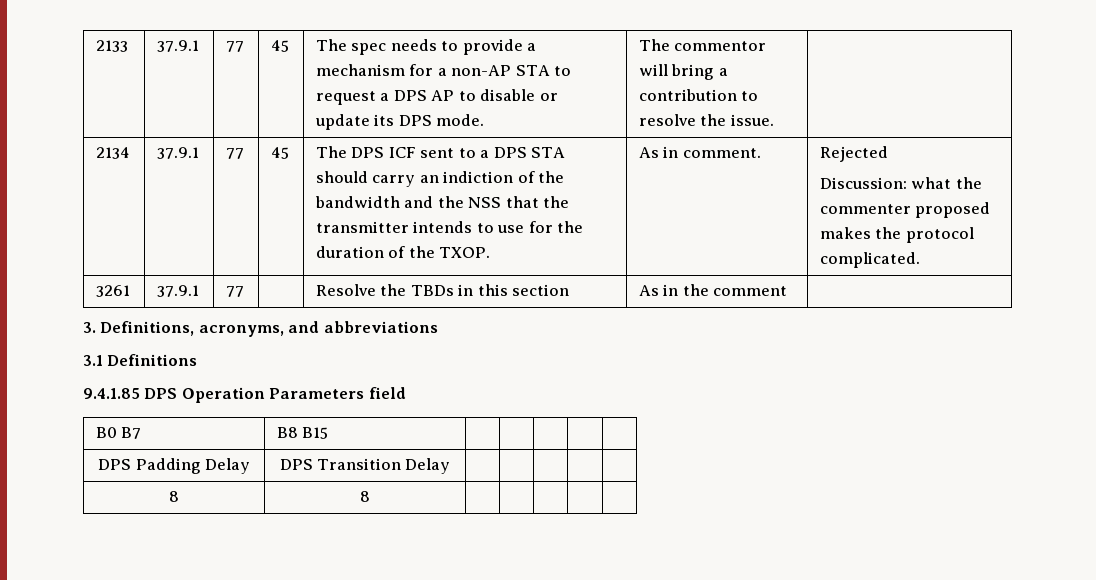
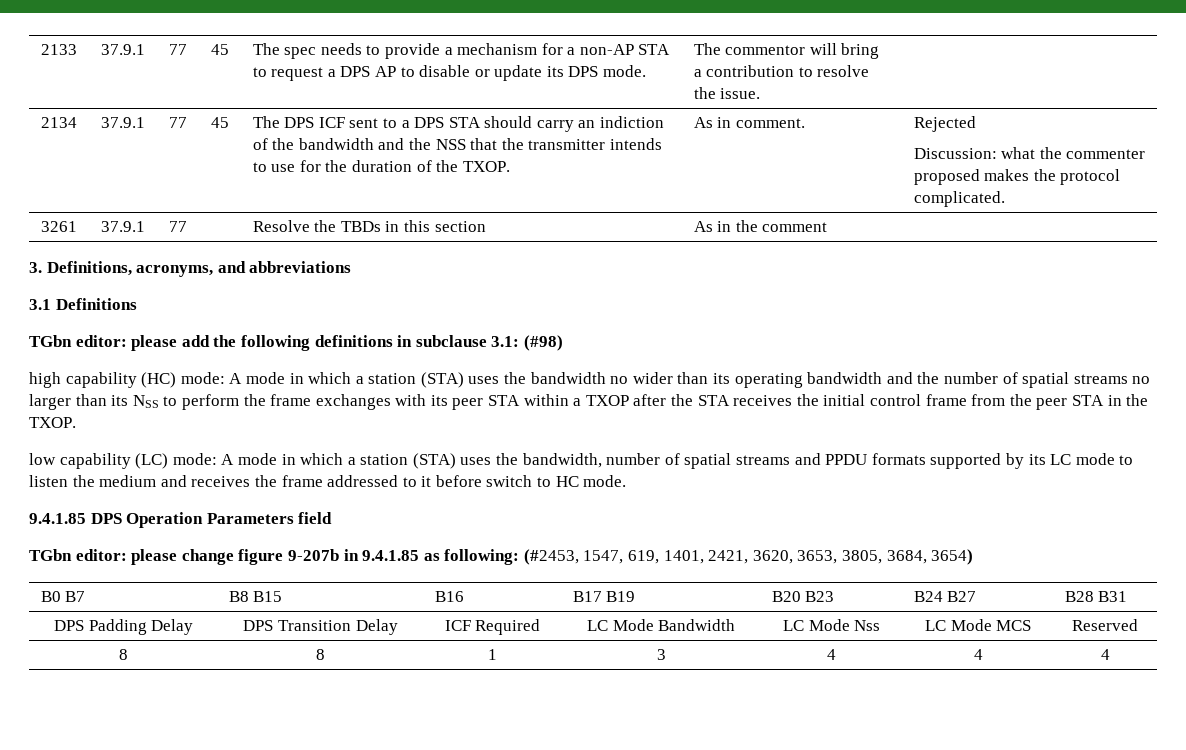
(198, 360) none -> [29,335,563,351] [29,372,1151,388] [29,394,1149,410] [29,417,76,428] [29,453,1134,469] [29,475,627,487] // TGbn editor: please add the following definitions in subclause 3.1: (#98) // high capability (HC) mode: A mode in which a station (STA) uses the bandwidth no wider than its operating bandwidth and the number of spatial streams no larger than its NSS to perform the frame exchanges with its peer STA within a TXOP after the STA receives the initial control frame from the peer STA in the TXOP. // low capability (LC) mode: A mode in which a station (STA) uses the bandwidth, number of spatial streams and PPDU formats supported by its LC mode to listen the medium and receives the frame addressed to it before switch to HC mode.
[96,427,142,439] [277,427,329,439] // B0 B7 | B8 B15 | | | | | -> [29,549,974,565] [40,591,86,602] [228,591,283,602] [434,591,464,602] [572,591,636,602] [771,591,835,602] [913,591,977,602] [1064,591,1128,602] // TGbn editor: please change figure 9-207b in 9.4.1.85 as following: (#2453, 1547, 619, 1401, 2421, 3620, 3653, 3805, 3684, 3654) // B0 B7 | B8 B15 | B16 | B17 B19 | B20 B23 | B24 B27 | B28 B31
[169,491,179,502] [360,491,370,502] | | | | // 8 | 8 | | | | | -> [444,619,541,635] [586,619,736,631] [782,619,881,631] [924,619,1032,631] [1072,619,1138,631] [119,649,128,660] [316,649,325,660] [488,649,497,660] [656,649,666,660] [827,649,836,660] [973,649,983,660] [1100,649,1110,660] ICF Required | LC Mode Bandwidth | LC Mode Nss | LC Mode MCS | Reserved // 8 | 8 | 1 | 3 | 4 | 4 | 4

